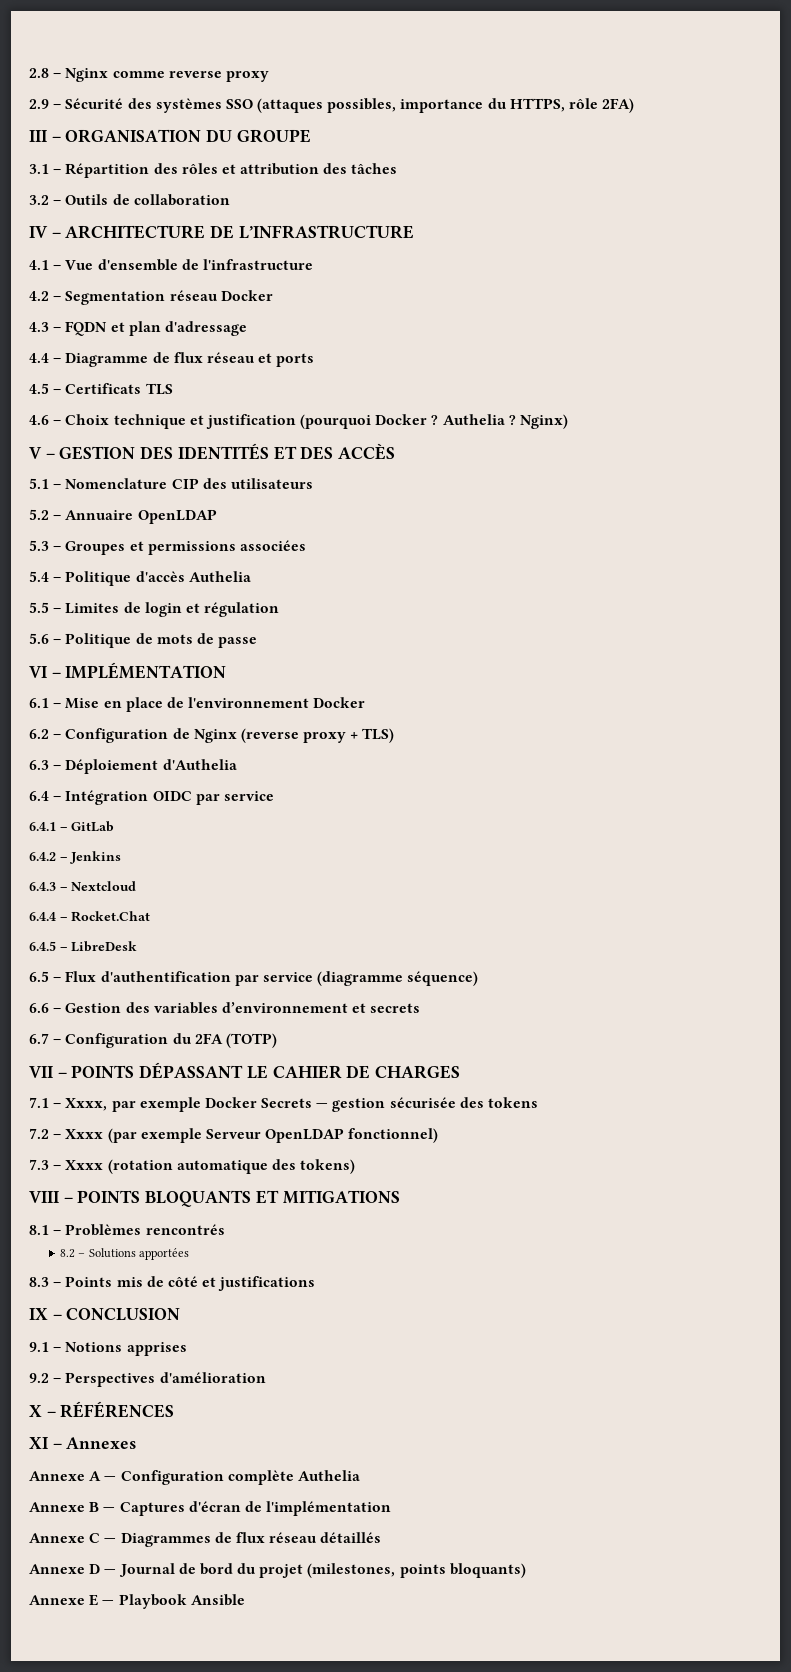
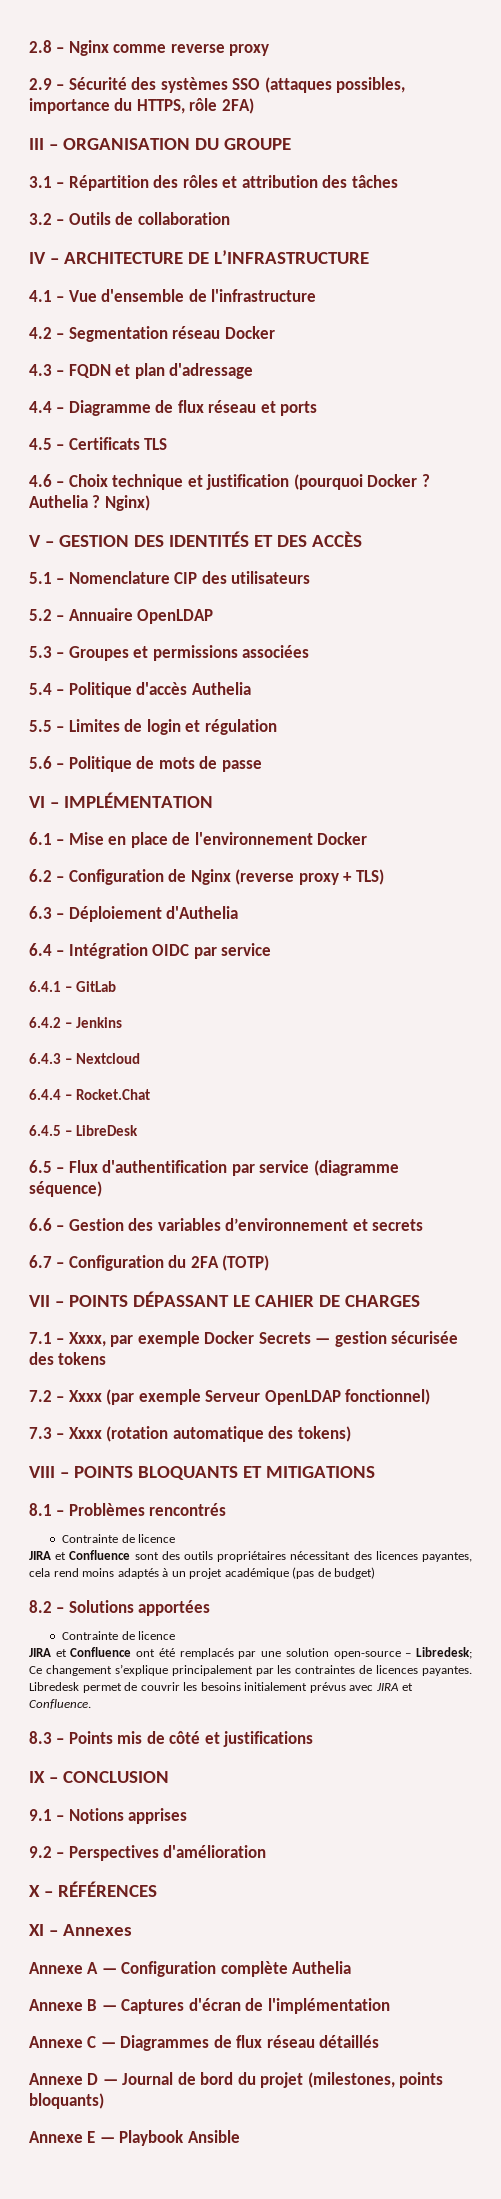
[59,1248,189,1260] 8.2 – Solutions apportées -> [62,1534,176,1543] [29,1550,472,1562] [29,1567,376,1579] [29,1600,211,1616] [62,1631,176,1640] [29,1647,473,1659] [29,1664,473,1676] [29,1682,414,1693] [29,1699,91,1709] Contrainte de licence // JIRA et Confluence sont des outils propriétaires nécessitant des licences payantes, cela rend moins adaptés à un projet académique (pas de budget) // 8.2 – Solutions apportées // Contrainte de licence // JIRA et Confluence ont été remplacés par une solution open-source – Libredesk; Ce changement s’explique principalement par les contraintes de licences payantes. Libredesk permet de couvrir les besoins initialement prévus avec JIRA et Confluence.

